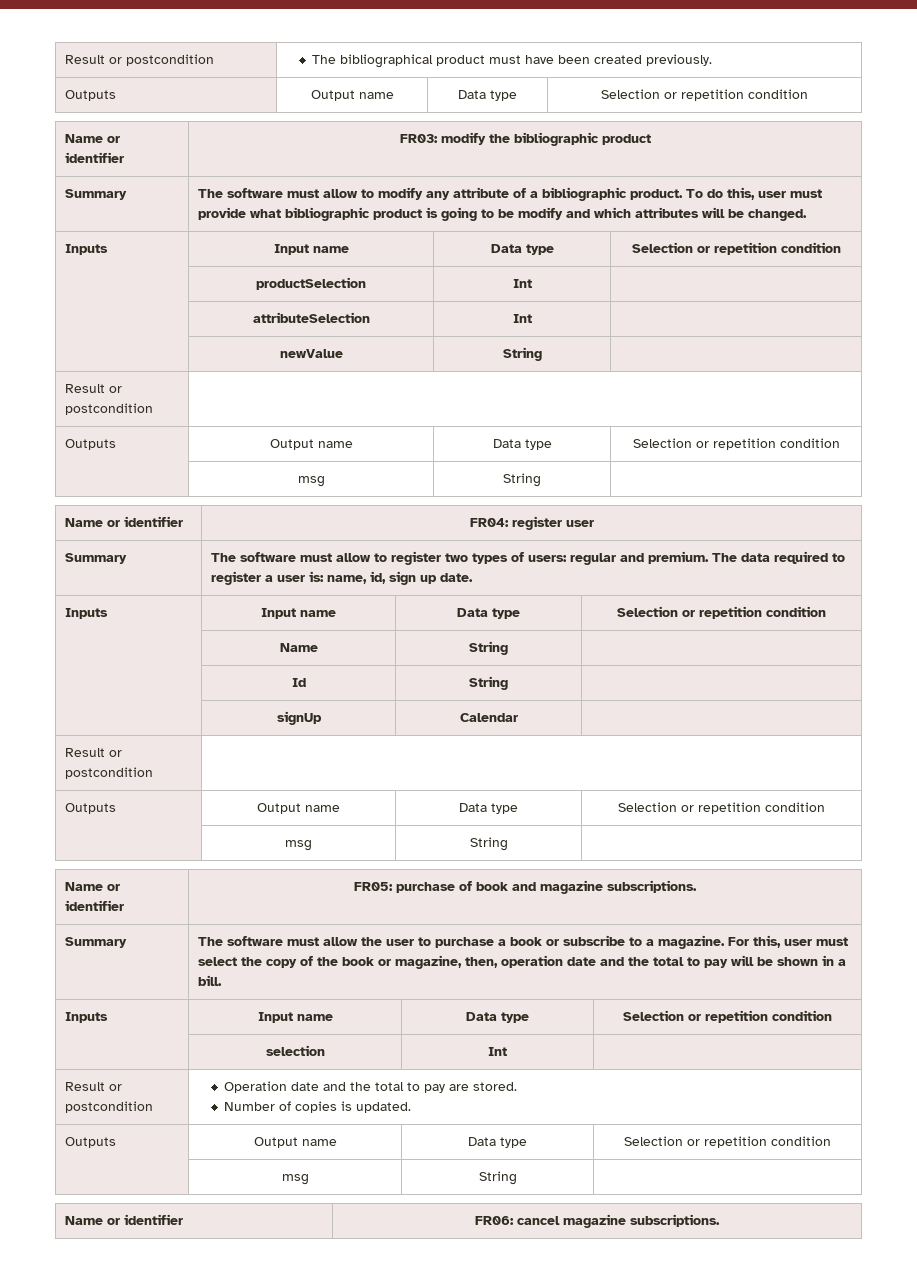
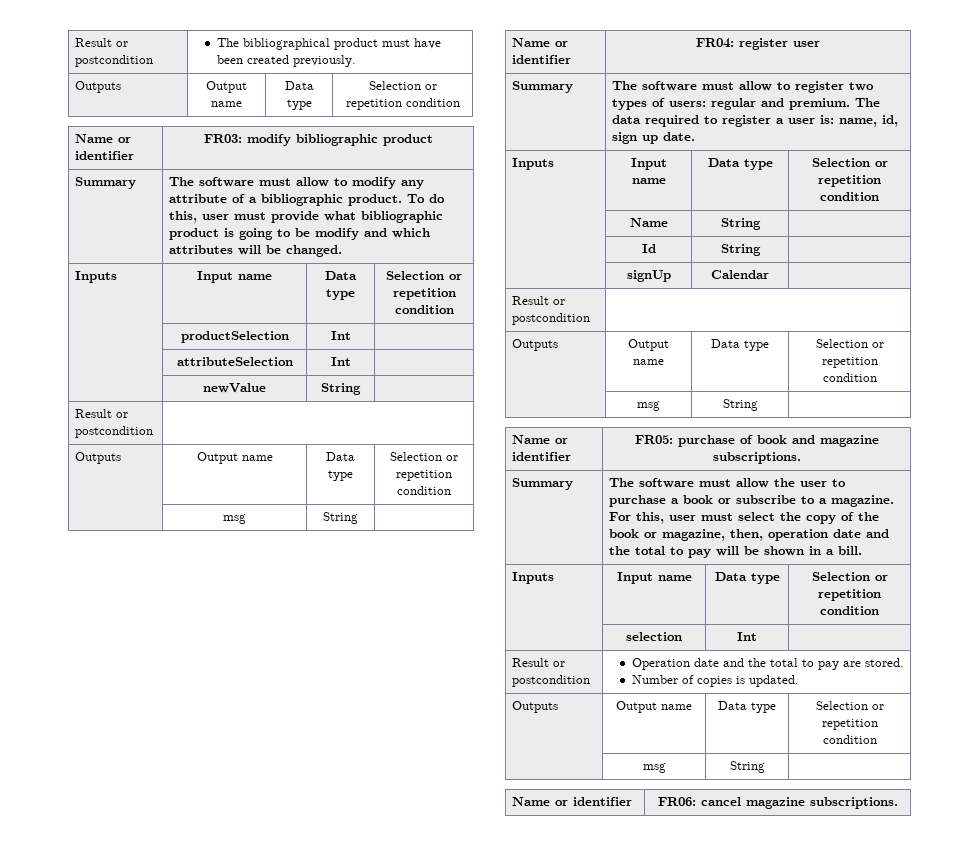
[488,134,510,143] the -> (291, 140) none

